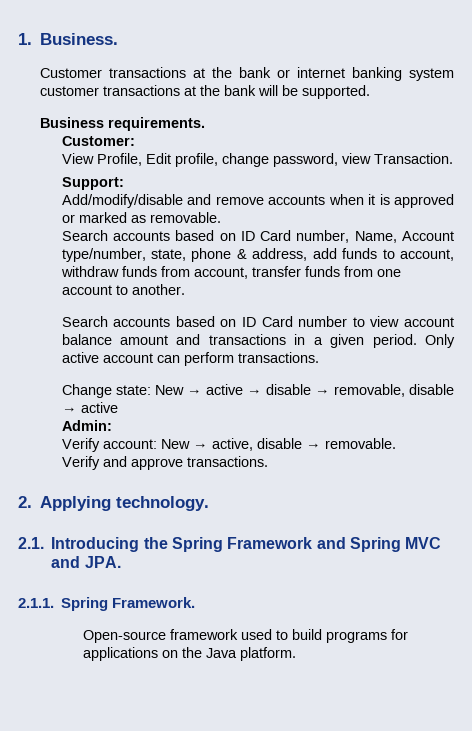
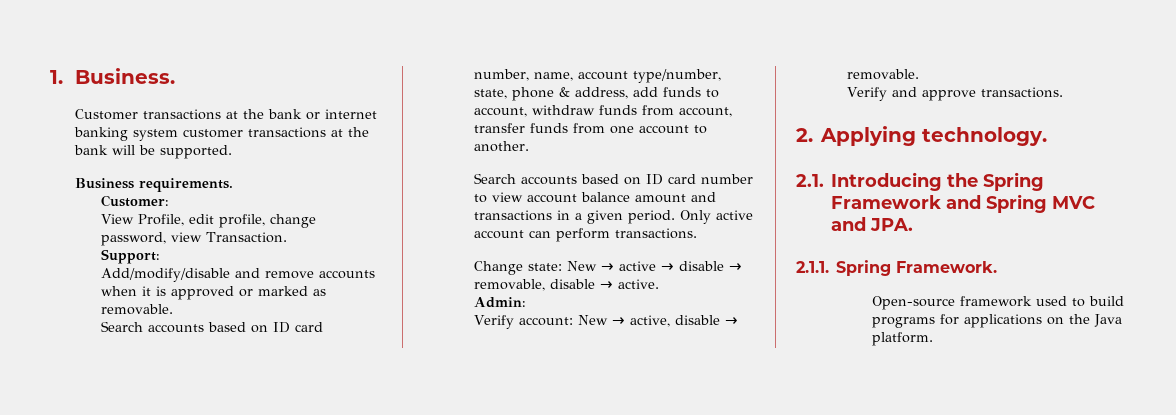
[145,153,171,164] Edit -> [188,214,214,224] edit
[260,230,455,243] Card number, Name, Account -> [294,322,323,332] [473,69,628,81] card number, name, account
[261,316,293,327] Card -> [667,174,696,184] card
[80,402,118,413] active -> [617,279,659,289] active.

